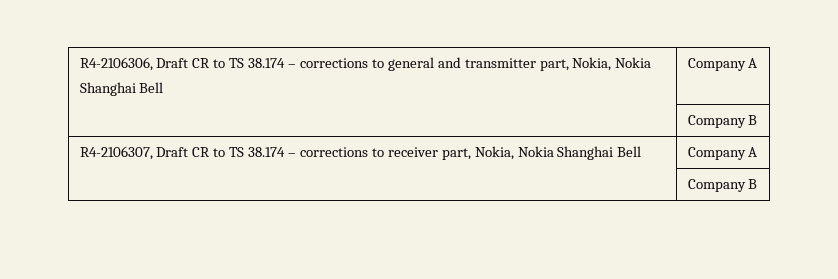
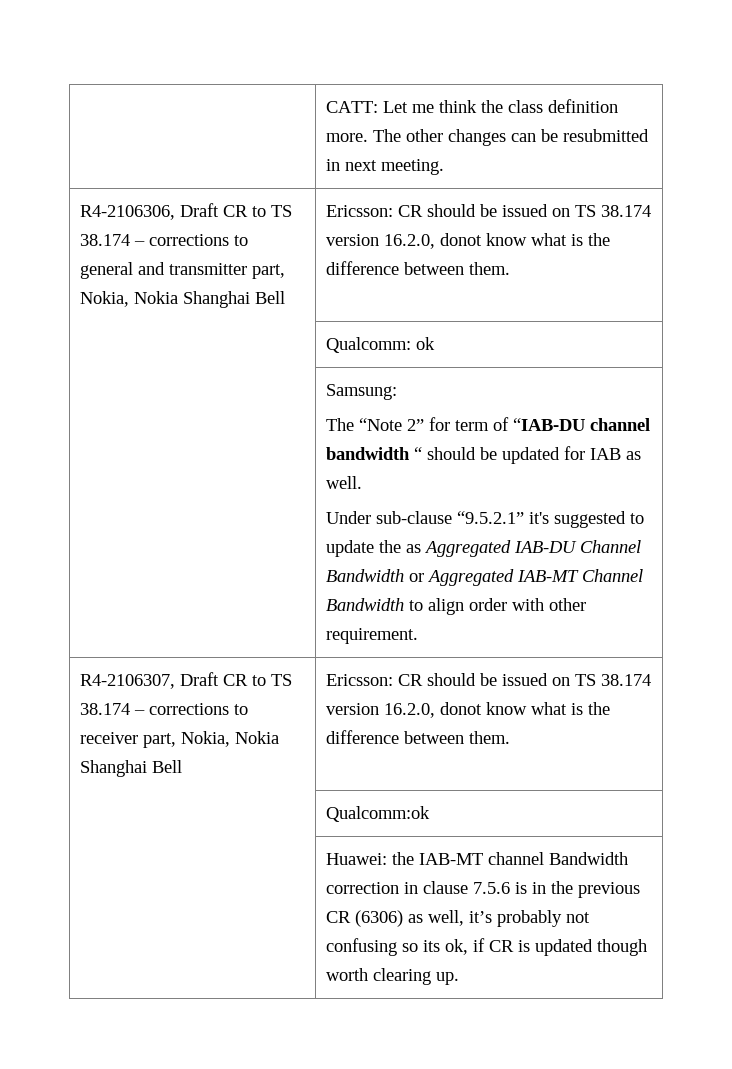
(79, 64) none -> [325,99,618,113] [325,129,649,146] [325,159,444,175] | CATT: Let me think the class definition more. The other changes can be resubmitted in next meeting. //
[687,58,758,71] [687,115,758,128] Company A // | Company B -> [325,204,651,217] [325,233,610,249] [325,261,510,275] [325,337,435,353] [325,384,397,400] [325,417,650,431] [325,446,641,464] [325,476,362,489] [325,511,644,528] [325,540,641,557] [325,569,643,586] [325,598,586,615] [325,628,418,644] Ericsson: CR should be issued on TS 38.174 version 16.2.0, donot know what is the difference between them. // | Qualcomm: ok // | Samsung: // The “Note 2” for term of “IAB-DU channel bandwidth “ should be updated for IAB as well. // Under sub-clause “9.5.2.1” it's suggested to update the as Aggregated IAB-DU Channel Bandwidth or Aggregated IAB-MT Channel Bandwidth to align order with other requirement.
[687,147,758,160] [687,179,758,192] Company A // | Company B -> [325,673,651,686] [325,702,610,718] [325,730,510,744] [325,806,430,822] [325,852,628,865] [325,881,640,898] [325,910,590,927] [325,938,647,956] [325,968,459,985] Ericsson: CR should be issued on TS 38.174 version 16.2.0, donot know what is the difference between them. // | Qualcomm:ok // | Huawei: the IAB-MT channel Bandwidth correction in clause 7.5.6 is in the previous CR (6306) as well, it’s probably not confusing so its ok, if CR is updated though worth clearing up.

